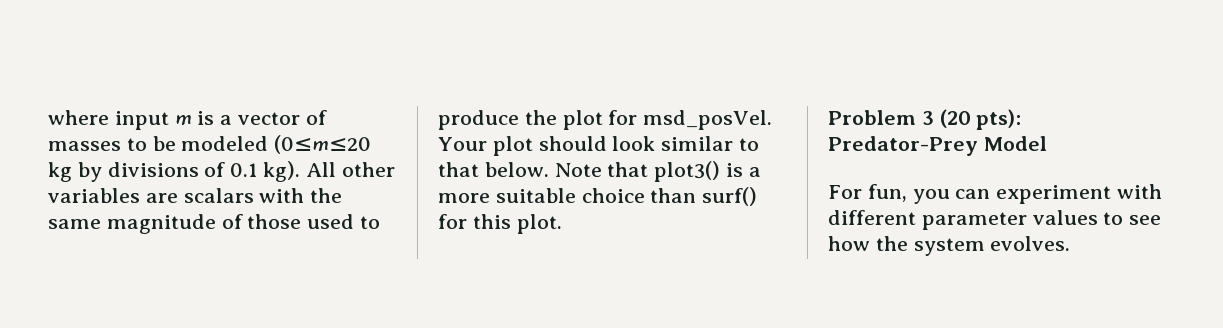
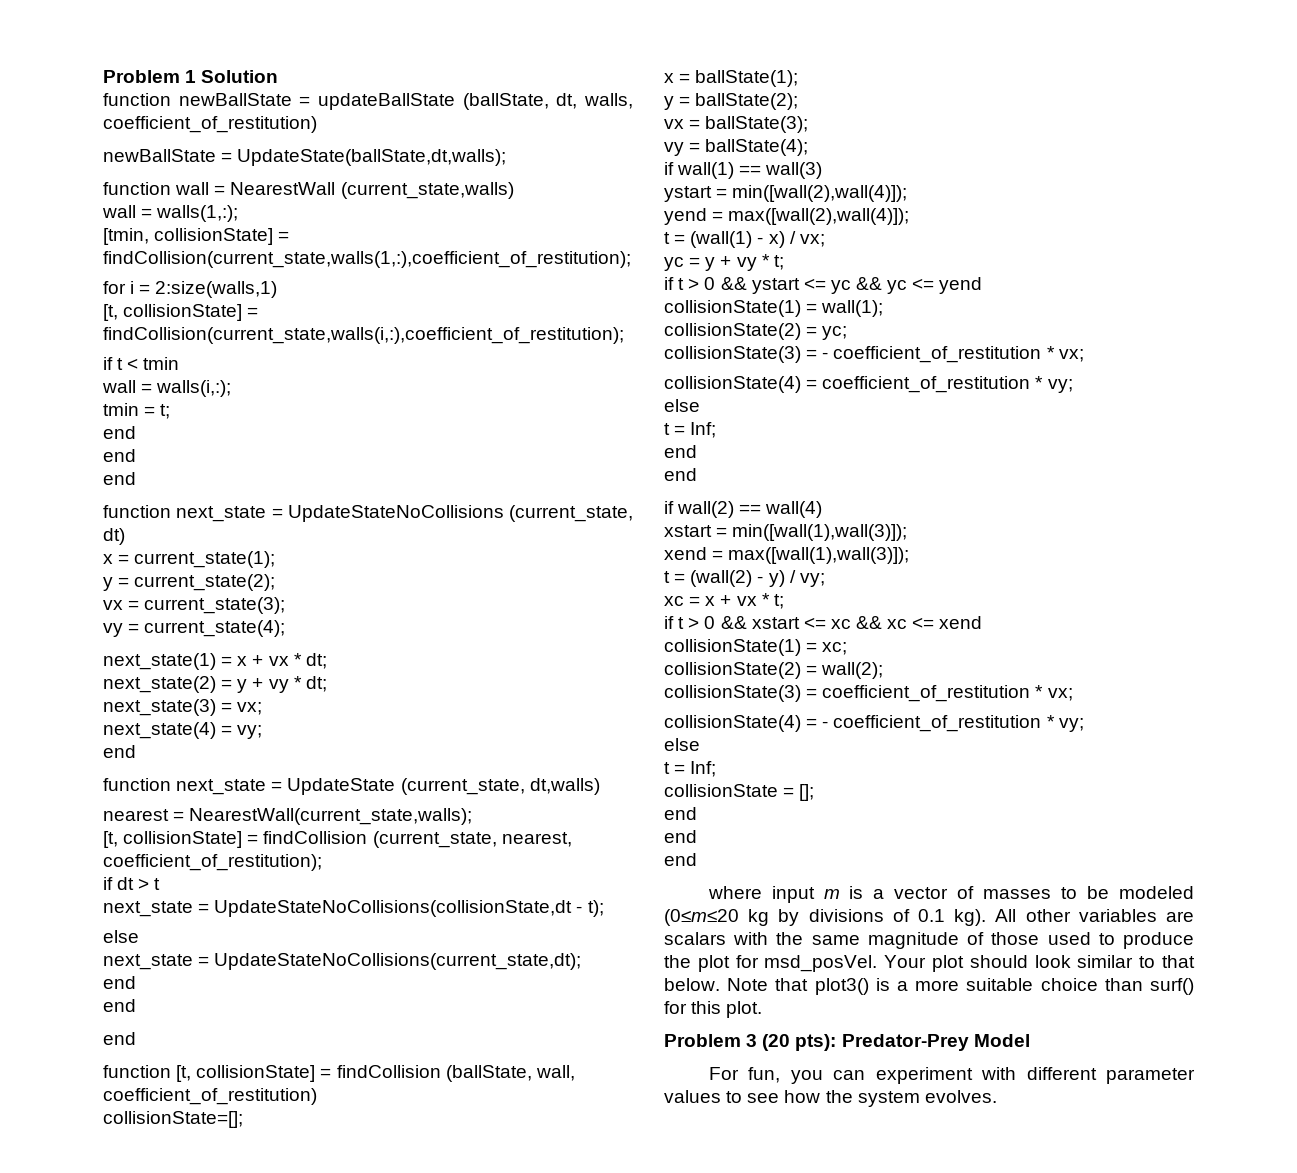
(48, 117) none -> [103,70,279,83] [103,93,634,110] [103,116,317,133] [103,149,507,166] [103,182,514,199] [102,205,239,222] [103,228,290,245] [103,251,631,268] [103,281,278,298] [103,304,259,321] [103,327,624,344] [103,357,180,370] [102,380,232,397] [103,403,171,419] [103,426,136,439] [103,449,136,462] [103,472,136,485] [103,505,633,522] [103,528,125,545] [103,551,276,568] [103,574,276,591] [103,597,286,614] [103,620,286,637] [103,653,327,670] [103,676,327,693] [103,699,263,716] [103,722,263,739] [103,745,136,758] [103,778,600,795] [103,808,473,825] [103,831,572,848] [103,854,322,871] [103,877,161,890] [103,900,604,917] [103,930,139,943] [103,953,582,970] [103,976,136,989] [103,999,136,1012] [103,1032,136,1045] [103,1065,575,1082] [103,1088,317,1105] [103,1111,243,1128] [664,70,799,87] [664,93,799,110] [664,116,809,133] [664,139,809,156] [664,162,823,179] [664,185,908,202] [664,208,910,225] [664,231,825,248] [664,254,784,271] [664,277,983,294] [664,300,884,317] [664,323,848,340] [664,346,1084,363] [664,376,1073,393] [664,399,700,412] [664,422,717,438] [664,445,697,458] [664,468,697,481] [664,501,823,518] [664,524,908,541] [664,547,910,564] [664,570,825,587] [664,593,784,609] [664,616,983,629] [664,639,848,656] [664,662,884,679] [664,685,1073,702] [664,715,1084,732] [664,738,700,751] [664,761,717,777] [664,784,815,801] [664,807,697,820] [664,830,697,843] [664,853,697,866] Problem 1 Solution // function newBallState = updateBallState (ballState, dt, walls, coefficient_of_restitution) // newBallState = UpdateState(ballState,dt,walls); // function wall = NearestWall (current_state,walls) // wall = walls(1,:); // [tmin, collisionState] = findCollision(current_state,walls(1,:),coefficient_of_restitution); // for i = 2:size(walls,1) // [t, collisionState] = findCollision(current_state,walls(i,:),coefficient_of_restitution); // if t < tmin // wall = walls(i,:); // tmin = t; // end // end // end // function next_state = UpdateStateNoCollisions (current_state, dt) // x = current_state(1); // y = current_state(2); // vx = current_state(3); // vy = current_state(4); // next_state(1) = x + vx * dt; // next_state(2) = y + vy * dt; // next_state(3) = vx; // next_state(4) = vy; // end // function next_state = UpdateState (current_state, dt,walls) // nearest = NearestWall(current_state,walls); // [t, collisionState] = findCollision (current_state, nearest, coefficient_of_restitution); // if dt > t // next_state = UpdateStateNoCollisions(collisionState,dt - t); // else // next_state = UpdateStateNoCollisions(current_state,dt); // end // end // end // function [t, collisionState] = findCollision (ballState, wall, coefficient_of_restitution) // collisionState=[]; // x = ballState(1); // y = ballState(2); // vx = ballState(3); // vy = ballState(4); // if wall(1) == wall(3) // ystart = min([wall(2),wall(4)]); // yend = max([wall(2),wall(4)]); // t = (wall(1) - x) / vx; // yc = y + vy * t; // if t > 0 && ystart <= yc && yc <= yend // collisionState(1) = wall(1); // collisionState(2) = yc; // collisionState(3) = - coefficient_of_restitution * vx; // collisionState(4) = coefficient_of_restitution * vy; // else // t = Inf; // end // end // if wall(2) == wall(4) // xstart = min([wall(1),wall(3)]); // xend = max([wall(1),wall(3)]); // t = (wall(2) - y) / vy; // xc = x + vx * t; // if t > 0 && xstart <= xc && xc <= xend // collisionState(1) = xc; // collisionState(2) = wall(2); // collisionState(3) = coefficient_of_restitution * vx; // collisionState(4) = - coefficient_of_restitution * vy; // else // t = Inf; // collisionState = []; // end // end // end //

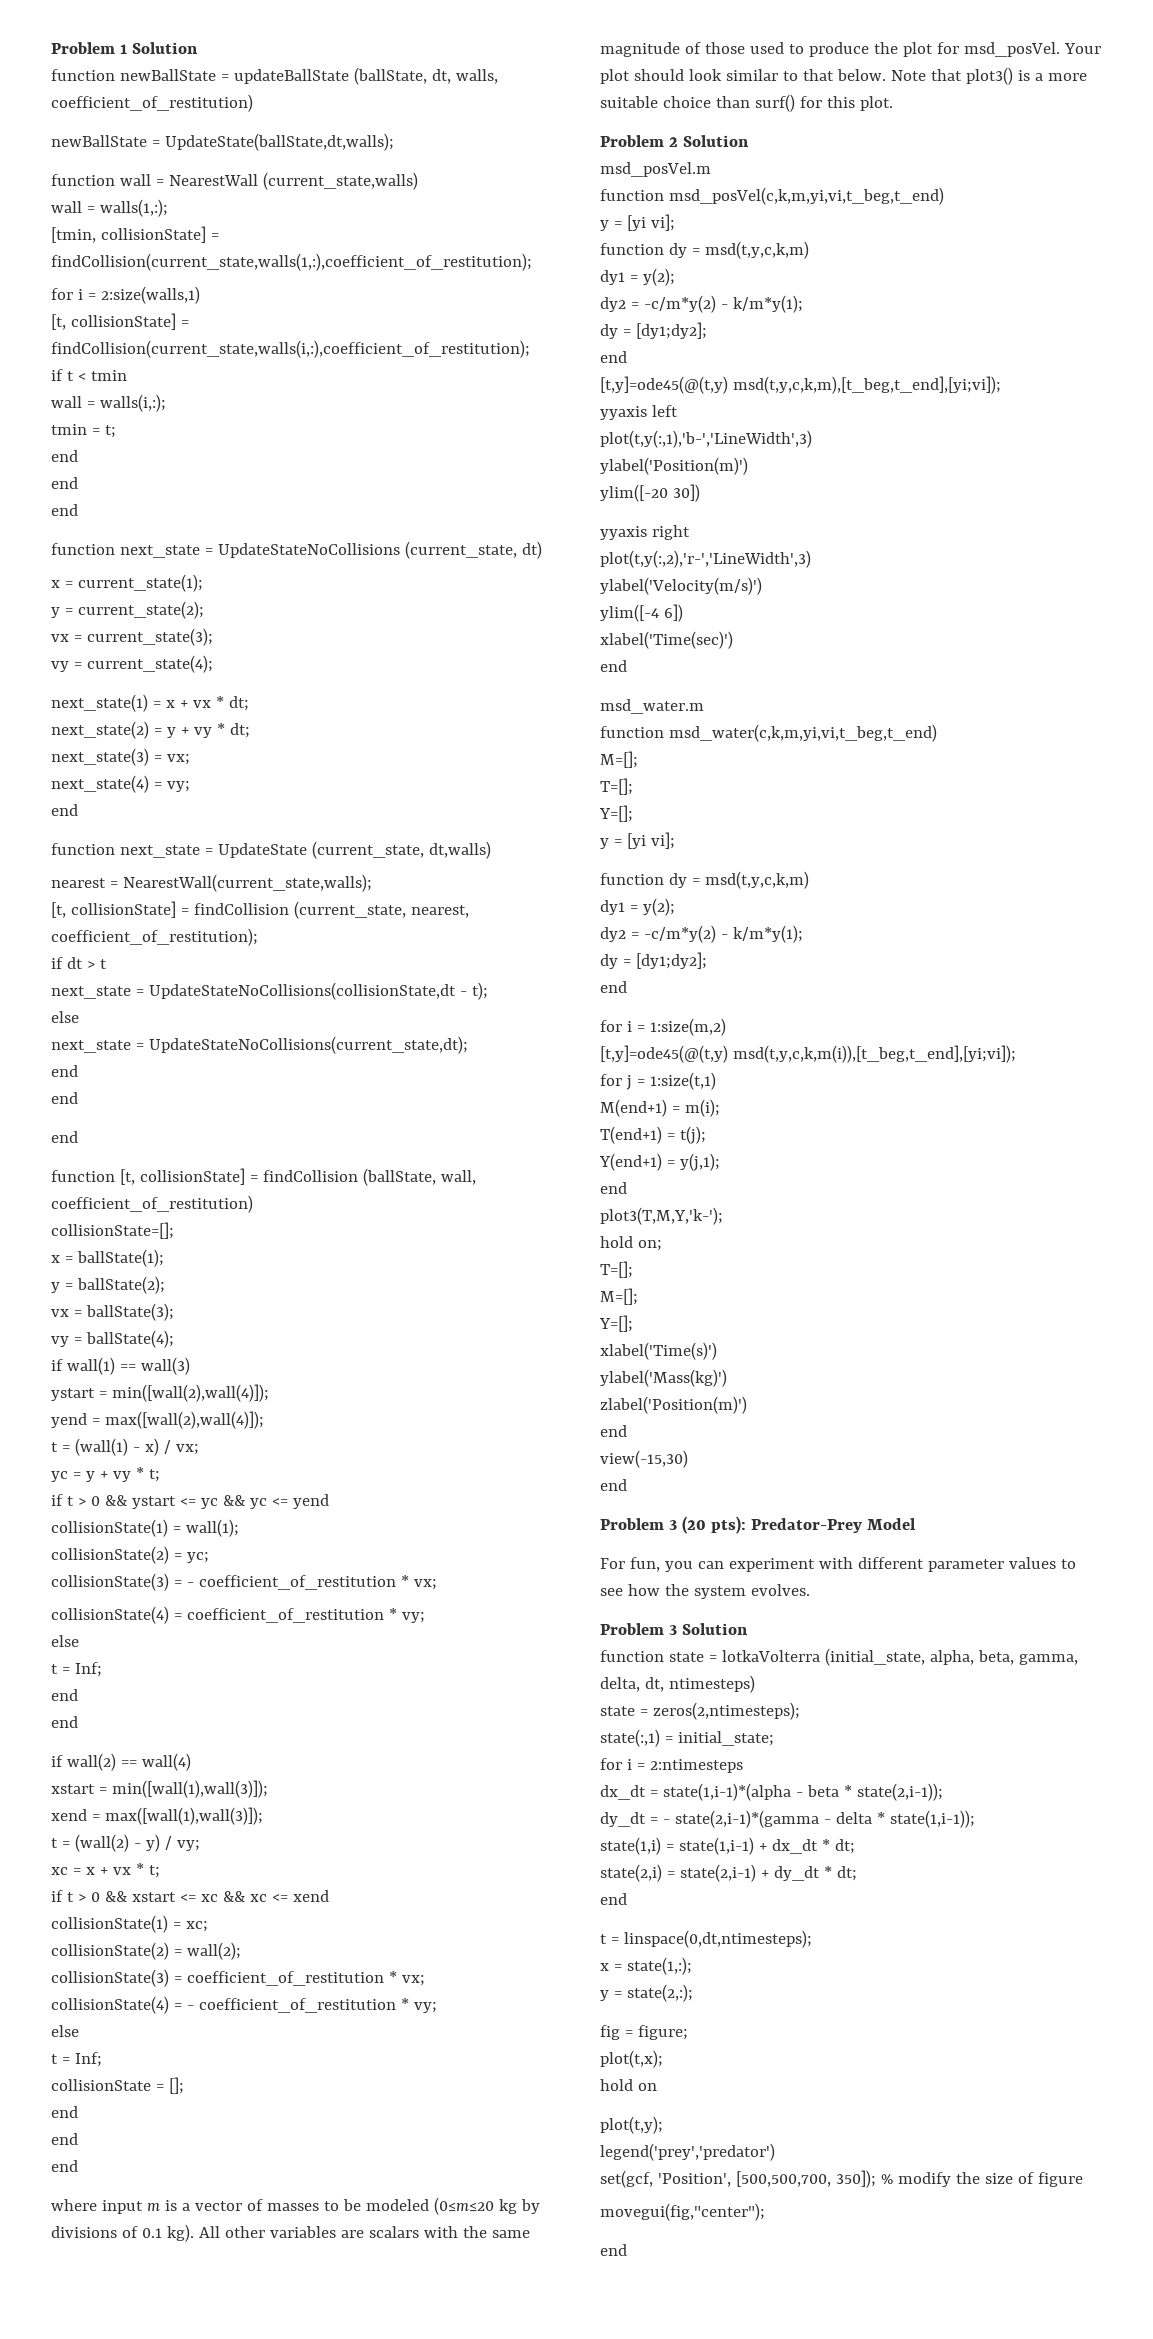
(763, 1009) none -> [600,135,749,147] [600,162,711,177] [600,187,944,205] [600,214,675,231] [600,241,809,259] [600,268,675,286] [600,295,803,313] [600,322,707,339] [600,351,627,363] [600,376,1001,394] [600,405,678,420] [600,430,812,448] [600,457,748,475] [600,484,700,502] [600,525,690,540] [600,550,811,568] [600,577,762,595] [600,604,683,622] [600,631,733,649] [600,660,627,672] [600,699,704,714] [600,724,937,742] [600,751,638,768] [600,778,633,795] [599,805,633,822] [600,832,675,849] [600,871,809,889] [600,898,675,916] [600,925,803,943] [600,952,707,969] [600,981,627,993] [600,1018,726,1036] [600,1045,1016,1063] [600,1072,716,1090] [600,1099,720,1117] [600,1126,706,1144] [599,1153,720,1171] [600,1182,627,1194] [600,1207,723,1225] [600,1236,662,1251] [600,1261,633,1278] [600,1288,638,1305] [599,1315,633,1332] [600,1342,717,1360] [600,1369,727,1387] [600,1396,747,1414] [600,1425,627,1437] [600,1450,688,1468] [600,1479,627,1491] // Problem 2 Solution // msd_posVel.m // function msd_posVel(c,k,m,yi,vi,t_beg,t_end) // y = [yi vi]; // function dy = msd(t,y,c,k,m) // dy1 = y(2); // dy2 = -c/m*y(2) - k/m*y(1); // dy = [dy1;dy2]; // end // [t,y]=ode45(@(t,y) msd(t,y,c,k,m),[t_beg,t_end],[yi;vi]); // yyaxis left // plot(t,y(:,1),'b-','LineWidth',3) // ylabel('Position(m)') // ylim([-20 30]) // yyaxis right // plot(t,y(:,2),'r-','LineWidth',3) // ylabel('Velocity(m/s)') // ylim([-4 6]) // xlabel('Time(sec)') // end // msd_water.m // function msd_water(c,k,m,yi,vi,t_beg,t_end) // M=[]; // T=[]; // Y=[]; // y = [yi vi]; // function dy = msd(t,y,c,k,m) // dy1 = y(2); // dy2 = -c/m*y(2) - k/m*y(1); // dy = [dy1;dy2]; // end // for i = 1:size(m,2) // [t,y]=ode45(@(t,y) msd(t,y,c,k,m(i)),[t_beg,t_end],[yi;vi]); // for j = 1:size(t,1) // M(end+1) = m(i); // T(end+1) = t(j); // Y(end+1) = y(j,1); // end // plot3(T,M,Y,'k-'); // hold on; // T=[]; // M=[]; // Y=[]; // xlabel('Time(s)') // ylabel('Mass(kg)') // zlabel('Position(m)') // end // view(-15,30) // end
(997, 1096) none -> [600,1623,748,1635] [600,1648,1078,1666] [600,1675,755,1693] [600,1702,800,1720] [600,1729,774,1747] [600,1758,743,1773] [600,1783,943,1801] [600,1810,975,1828] [600,1837,855,1855] [600,1864,857,1882] [600,1893,627,1905] [600,1930,812,1948] [600,1957,692,1975] [600,1984,693,2002] [600,2025,688,2040] [600,2050,663,2068] [600,2079,657,2091] [600,2116,663,2134] [600,2143,775,2161] [600,2170,1083,2188] [600,2203,765,2221] [600,2244,627,2256] // Problem 3 Solution // function state = lotkaVolterra (initial_state, alpha, beta, gamma, delta, dt, ntimesteps) // state = zeros(2,ntimesteps); // state(:,1) = initial_state; // for i = 2:ntimesteps // dx_dt = state(1,i-1)*(alpha - beta * state(2,i-1)); // dy_dt = - state(2,i-1)*(gamma - delta * state(1,i-1)); // state(1,i) = state(1,i-1) + dx_dt * dt; // state(2,i) = state(2,i-1) + dy_dt * dt; // end // t = linspace(0,dt,ntimesteps); // x = state(1,:); // y = state(2,:); // fig = figure; // plot(t,x); // hold on // plot(t,y); // legend('prey','predator') // set(gcf, 'Position', [500,500,700, 350]); % modify the size of figure // movegui(fig,"center"); // end

